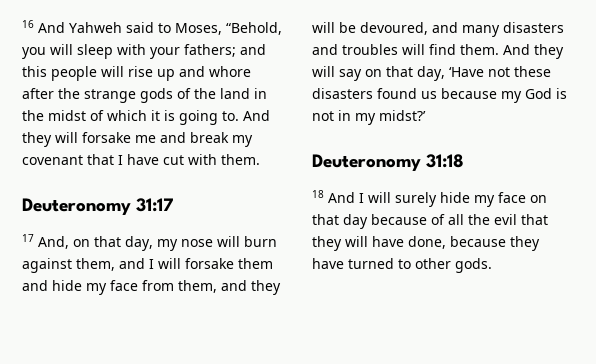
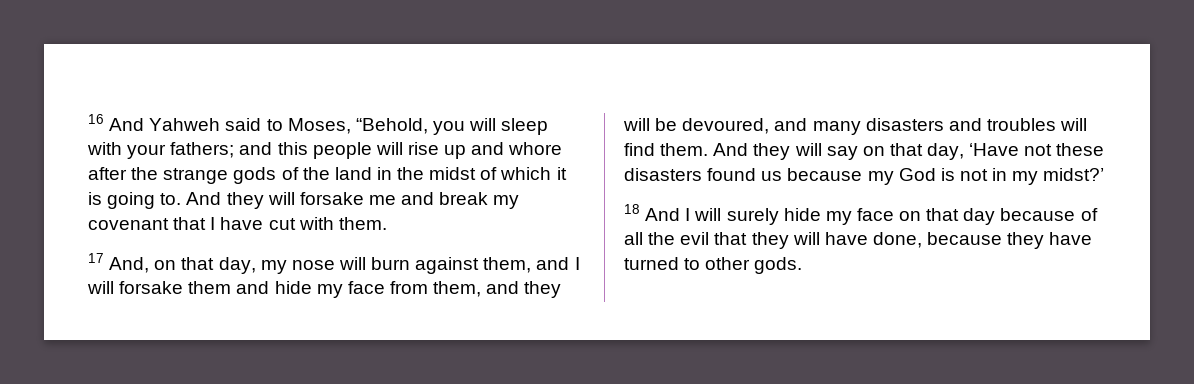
[22,198,174,215] // Deuteronomy 31:17 -> (387, 223) none
[312,154,465,171] // Deuteronomy 31:18 -> (1105, 174) none

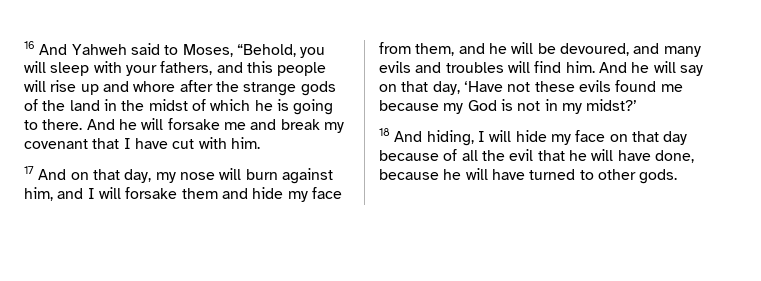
[170,142,235,158] fathers; -> [160,61,213,75] fathers,
[556,167,567,180] it -> [254,100,273,111] he
[160,192,264,209] to. And they -> [24,119,137,130] to there. And he
[338,217,387,230] them. -> [230,137,260,149] him.
[109,257,150,273] And, -> [38,169,67,180] And
[483,257,532,273] them, -> [24,187,53,201] him,
[524,281,562,298] they -> [488,43,507,54] he
[865,118,944,131] disasters -> [379,61,411,73] evils
[660,143,791,160] them. And they -> [565,61,650,73] him. And he
[624,168,783,181] disasters found us -> [578,80,683,92] evils found me
[685,208,779,225] I will surely -> [426,130,512,146] hiding, I will
[751,232,789,249] they -> [568,150,587,161] he
[1007,232,1045,249] they -> [443,168,488,180] he will

